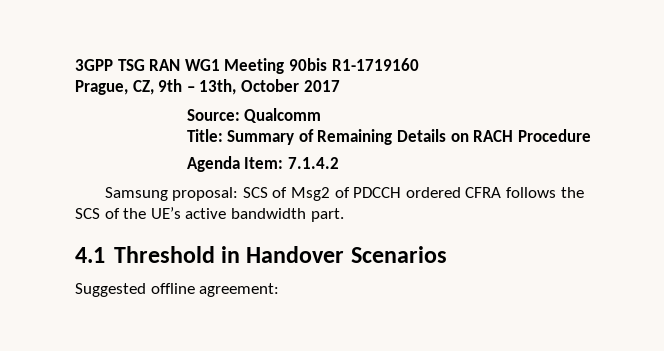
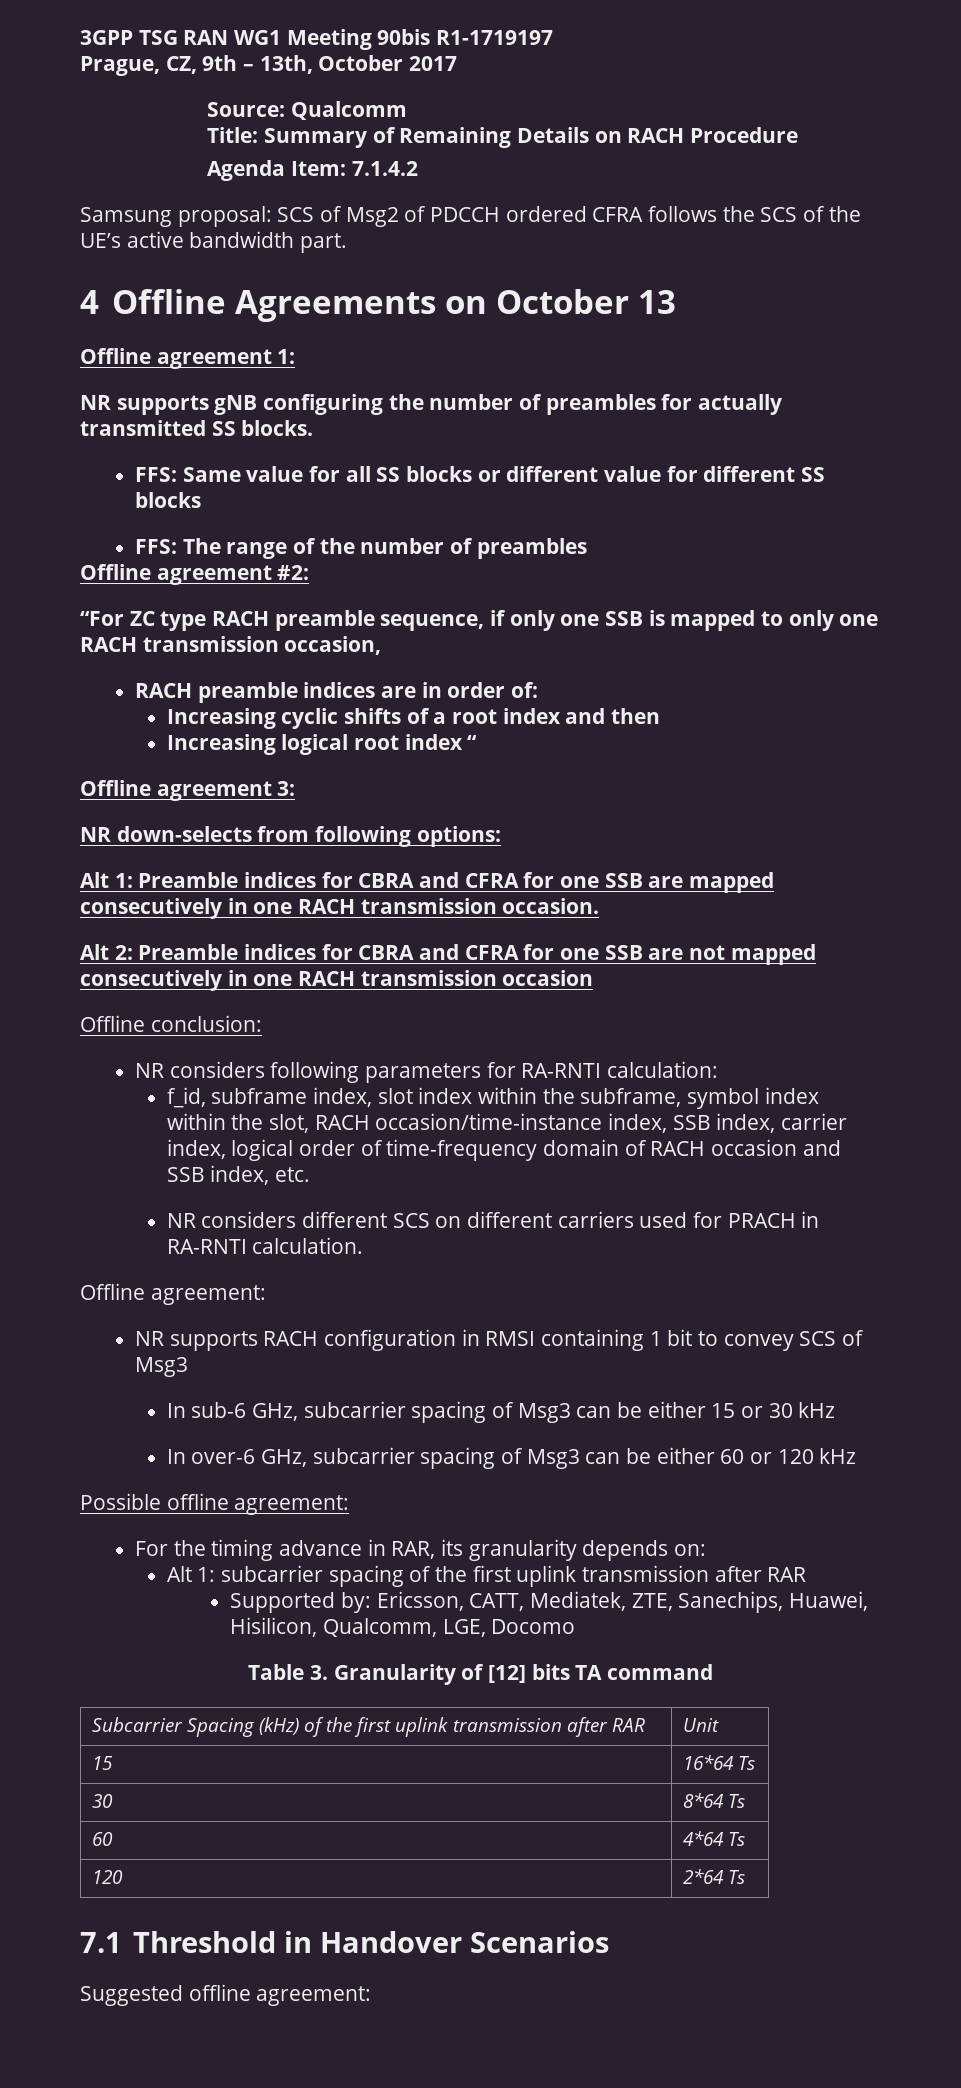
[331,58,419,71] R1-1719160 -> [436,30,554,45] R1-1719197
[75,247,105,263] 4.1 -> [80,289,676,322] [80,348,296,369] [80,394,783,415] [80,420,314,436] [134,466,825,482] [134,492,201,508] [134,538,587,559] [80,564,310,585] [80,610,879,631] [80,636,382,655] [134,682,538,703] [166,708,661,729] [166,734,478,755] [80,780,296,801] [80,826,501,847] [80,872,775,893] [80,898,600,919] [80,944,816,965] [80,970,594,991] [80,1015,262,1032] [134,1061,718,1083] [166,1087,819,1109] [166,1113,848,1133] [166,1139,841,1161] [166,1165,311,1185] [166,1211,820,1228] [166,1237,364,1254] [80,1283,266,1305] [134,1329,864,1351] [134,1357,188,1377] [166,1401,836,1423] [166,1447,857,1469] [80,1493,350,1515] [134,1539,706,1561] [166,1565,807,1587] [230,1591,869,1613] [230,1617,576,1637] [248,1664,713,1685] [91,1717,645,1737] [682,1718,719,1732] [91,1756,113,1770] [682,1755,755,1770] [91,1794,113,1808] [682,1793,745,1808] [91,1832,113,1846] [682,1831,745,1846] [91,1870,123,1884] [682,1869,745,1884] [80,1932,122,1953] 4 Offline Agreements on October 13 // Offline agreement 1: // NR supports gNB configuring the number of preambles for actually transmitted SS blocks. // FFS: Same value for all SS blocks or different value for different SS blocks // FFS: The range of the number of preambles // Offline agreement #2: // “For ZC type RACH preamble sequence, if only one SSB is mapped to only one RACH transmission occasion, // RACH preamble indices are in order of: // Increasing cyclic shifts of a root index and then // Increasing logical root index “ // Offline agreement 3: // NR down-selects from following options: // Alt 1: Preamble indices for CBRA and CFRA for one SSB are mapped consecutively in one RACH transmission occasion. // Alt 2: Preamble indices for CBRA and CFRA for one SSB are not mapped consecutively in one RACH transmission occasion // Offline conclusion: // NR considers following parameters for RA-RNTI calculation: // f_id, subframe index, slot index within the subframe, symbol index within the slot, RACH occasion/time-instance index, SSB index, carrier index, logical order of time-frequency domain of RACH occasion and SSB index, etc. // NR considers different SCS on different carriers used for PRACH in RA-RNTI calculation. // Offline agreement: // NR supports RACH configuration in RMSI containing 1 bit to convey SCS of Msg3 // In sub-6 GHz, subcarrier spacing of Msg3 can be either 15 or 30 kHz // In over-6 GHz, subcarrier spacing of Msg3 can be either 60 or 120 kHz // Possible offline agreement: // For the timing advance in RAR, its granularity depends on: // Alt 1: subcarrier spacing of the first uplink transmission after RAR // Supported by: Ericsson, CATT, Mediatek, ZTE, Sanechips, Huawei, Hisilicon, Qualcomm, LGE, Docomo // Table 3. Granularity of [12] bits TA command // Subcarrier Spacing (kHz) of the first uplink transmission after RAR | Unit // 15 | 16*64 Ts // 30 | 8*64 Ts // 60 | 4*64 Ts // 120 | 2*64 Ts // 7.1

